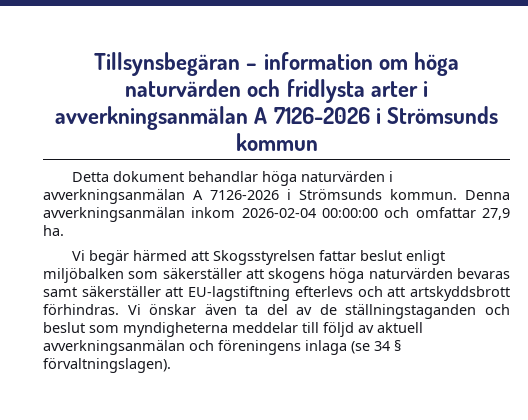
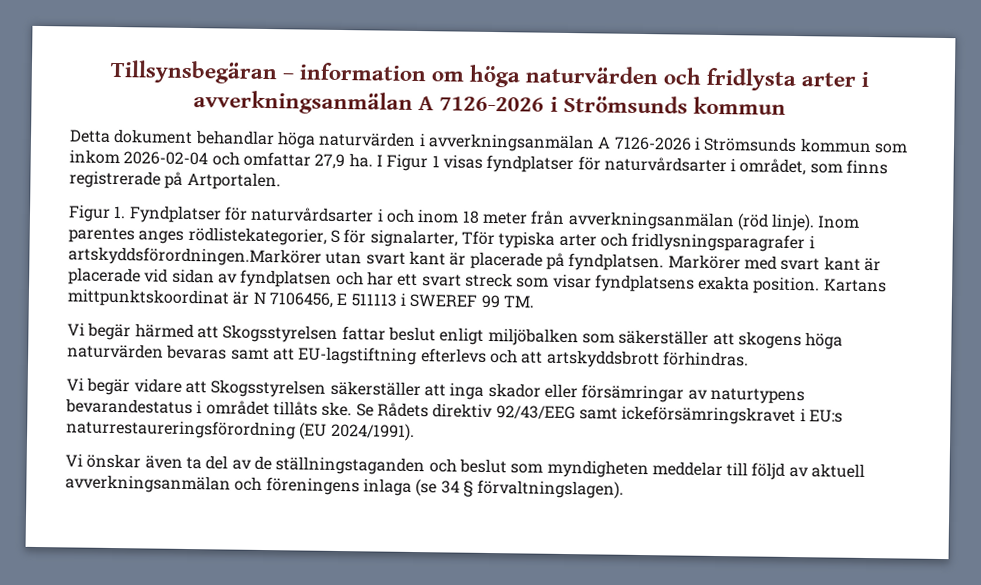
[390,189,510,200] [43,207,185,222] kommun. Denna avverkningsanmälan -> [799,138,908,154] kommun som
[322,208,378,218] 00:00:00 -> (209, 158) none
(64, 230) none -> [375,153,889,176] [69,170,281,191] [68,204,861,232] [68,226,815,253] [68,246,881,272] [68,267,887,295] [67,288,534,309] I Figur 1 visas fyndplatser för naturvårdsarter i området, som finns registrerade på Artportalen. // Figur 1. Fyndplatser för naturvårdsarter i och inom 18 meter från avverkningsanmälan (röd linje). Inom parentes anges rödlistekategorier, S för signalarter, Tför typiska arter och fridlysningsparagrafer i artskyddsförordningen.Markörer utan svart kant är placerade på fyndplatsen. Markörer med svart kant är placerade vid sidan av fyndplatsen och har ett svart streck som visar fyndplatsens exakta position. Kartans mittpunktskoordinat är N 7106456, E 511113 i SWEREF 99 TM.
[81,286,161,297] säkerställer -> (270, 354) none
(119, 309) none -> [66,377,805,405] [65,398,843,426] [66,419,415,441] // Vi begär vidare att Skogsstyrelsen säkerställer att inga skador eller försämringar av naturtypens bevarandestatus i området tillåts ske. Se Rådets direktiv 92/43/EEG samt ickeförsämringskravet i EU:s naturrestaureringsförordning (EU 2024/1991). //
[123,322,228,337] myndigheterna -> [546,459,649,479] myndigheten

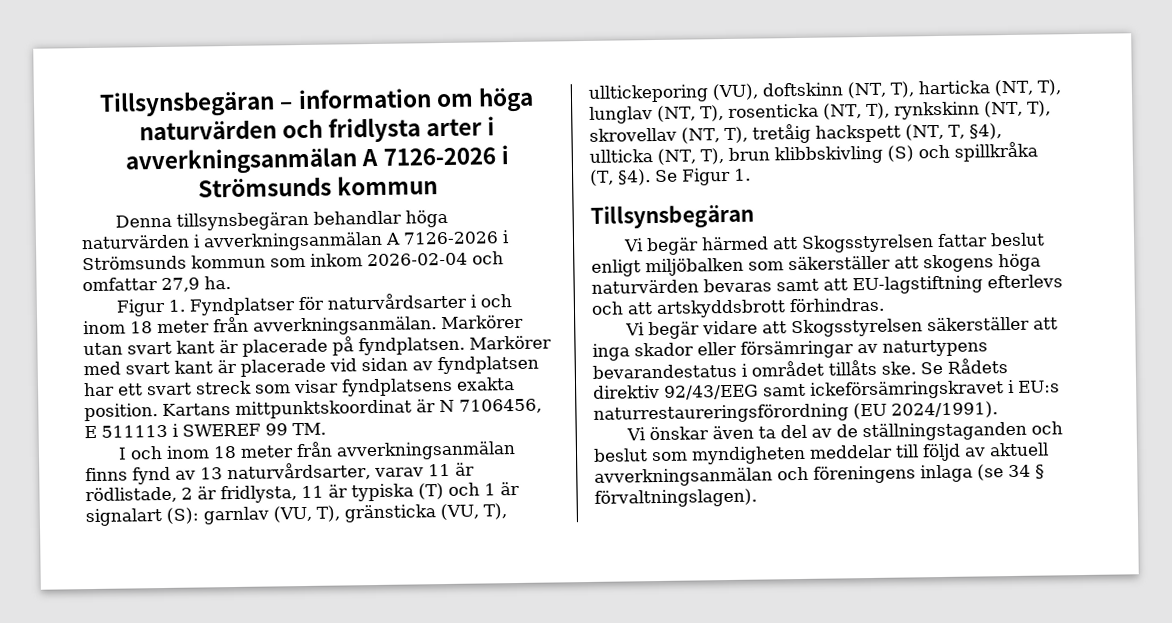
[69,128,194,145] Detta dokument -> [115,211,310,231] Denna tillsynsbegäran
[375,153,889,176] [69,170,281,191] I Figur 1 visas fyndplatser för naturvårdsarter i området, som finns registrerade på Artportalen. -> (231, 283) none
[567,211,861,232] [68,226,815,253] [68,246,322,267] avverkningsanmälan (röd linje). Inom parentes anges rödlistekategorier, S för signalarter, Tför typiska arter och fridlysningsparagrafer i artskyddsförordningen.Markörer -> [253,314,524,336] avverkningsanmälan. Markörer
[335,270,364,286] och -> (539, 365) none
(534, 301) none -> [118,441,517,461] [85,462,475,485] [85,481,520,504] [85,503,507,527] [588,79,1061,103] [589,100,1051,124] [589,123,1002,144] [589,141,1038,165] [589,167,751,186] [590,203,754,229] // I och inom 18 meter från avverkningsanmälan finns fynd av 13 naturvårdsarter, varav 11 är rödlistade, 2 är fridlysta, 11 är typiska (T) och 1 är signalart (S): garnlav (VU, T), gränsticka (VU, T), ulltickeporing (VU), doftskinn (NT, T), harticka (NT, T), lunglav (NT, T), rosenticka (NT, T), rynkskinn (NT, T), skrovellav (NT, T), tretåig hackspett (NT, T, §4), ullticka (NT, T), brun klibbskivling (S) och spillkråka (T, §4). Se Figur 1. // Tillsynsbegäran

